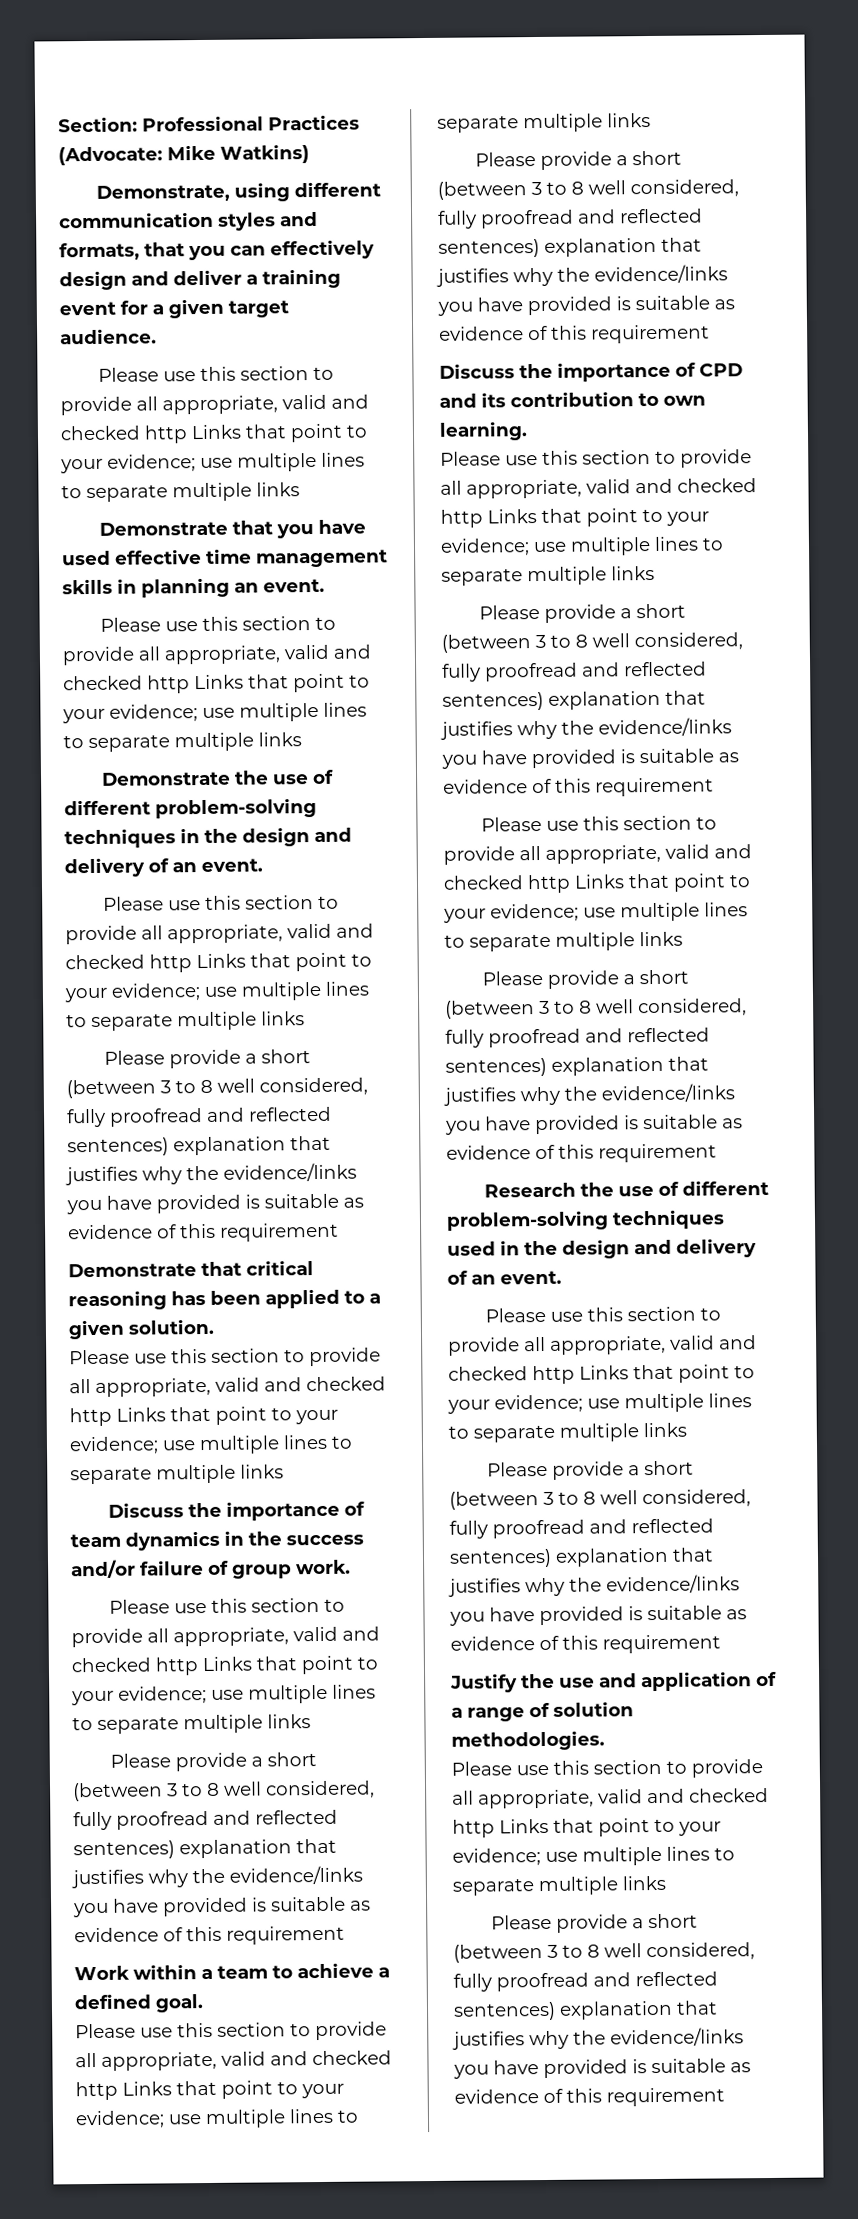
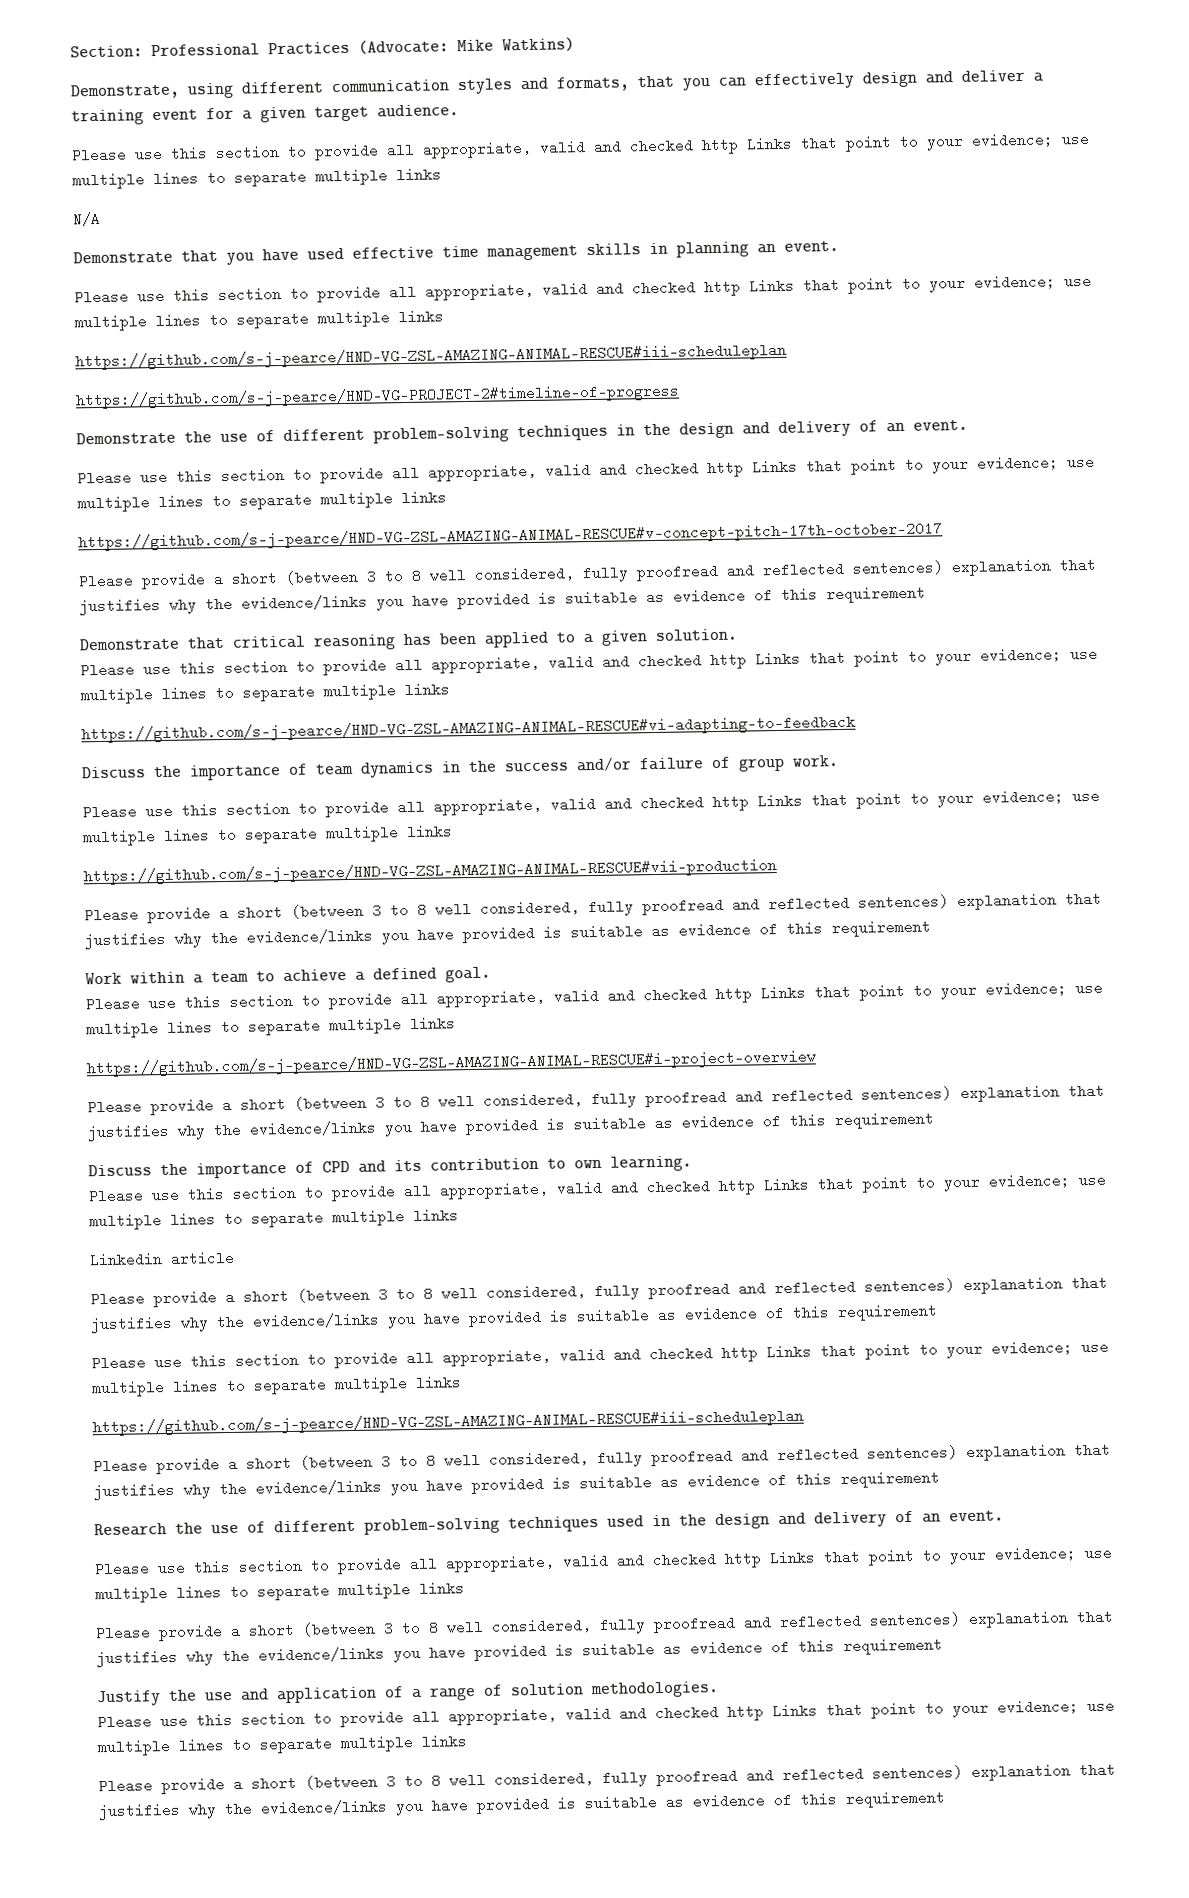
(300, 489) none -> [72,211,101,227] // N/A
(302, 739) none -> [75,342,787,371] [75,383,680,410] // https://github.com/s-j-pearce/HND-VG-ZSL-AMAZING-ANIMAL-RESCUE#iii-scheduleplan // https://github.com/s-j-pearce/HND-VG-PROJECT-2#timeline-of-progress
(305, 1018) none -> [78,521,943,552] // https://github.com/s-j-pearce/HND-VG-ZSL-AMAZING-ANIMAL-RESCUE#v-concept-pitch-17th-october-2017
(284, 1471) none -> [81,714,856,744] // https://github.com/s-j-pearce/HND-VG-ZSL-AMAZING-ANIMAL-RESCUE#vi-adapting-to-feedback
(311, 1721) none -> [83,858,777,886] // https://github.com/s-j-pearce/HND-VG-ZSL-AMAZING-ANIMAL-RESCUE#vii-production
(651, 120) none -> [86,1049,816,1078] // https://github.com/s-j-pearce/HND-VG-ZSL-AMAZING-ANIMAL-RESCUE#i-project-overview
(655, 573) none -> [89,1250,235,1268] // Linkedin article
(683, 939) none -> [92,1408,804,1437] // https://github.com/s-j-pearce/HND-VG-ZSL-AMAZING-ANIMAL-RESCUE#iii-scheduleplan

